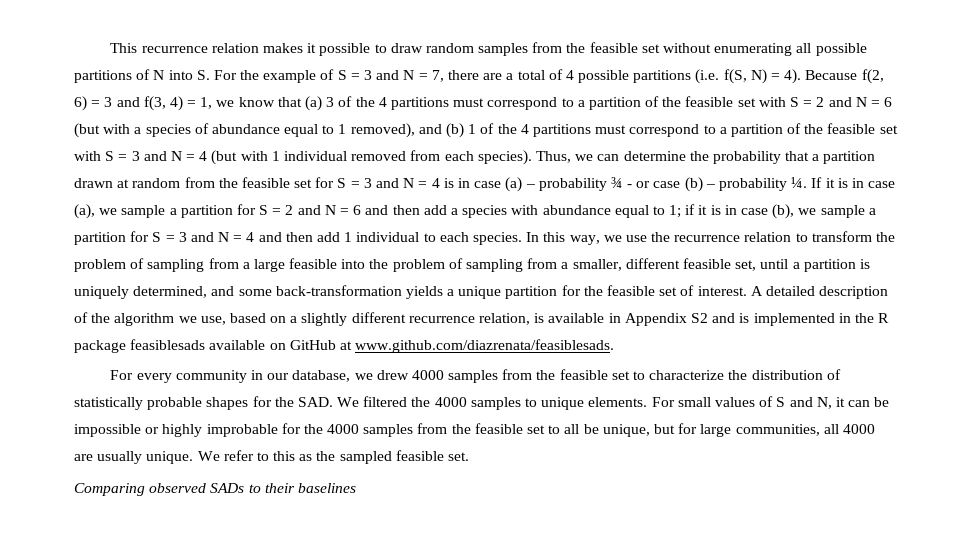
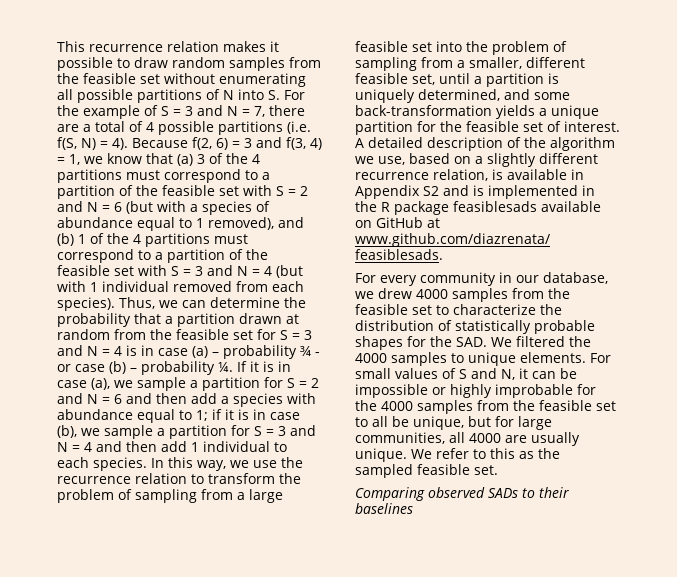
(338, 263) none -> [412,42,432,52] set

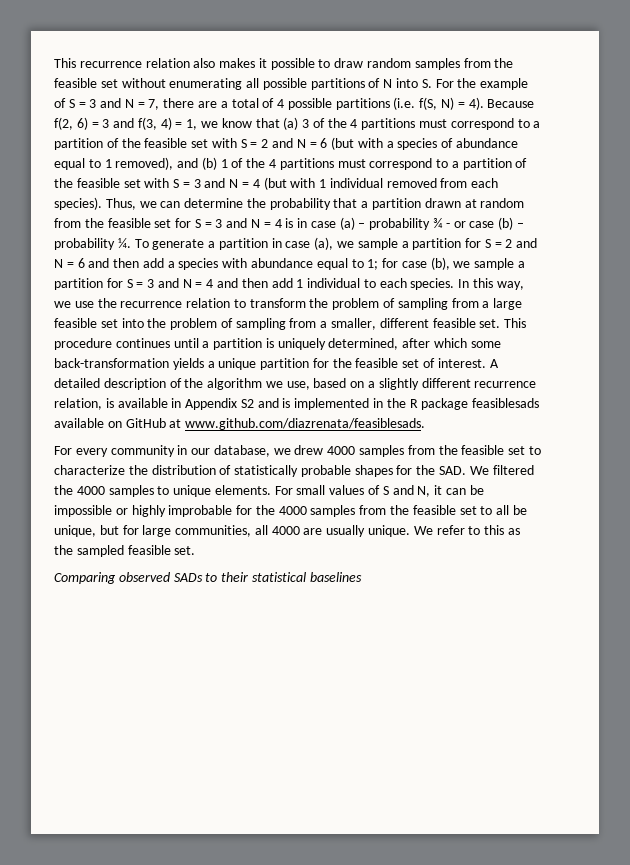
(219, 46) none -> [193,58,216,68] also
[237,361,274,372] If it is -> [134,238,268,250] To generate a partition
[212,409,266,420] if it is in -> [382,258,399,268] for
[412,74,435,85] set, -> [479,318,527,328] [54,338,170,350] set. This procedure continues
[504,89,530,100] and -> [402,338,468,348] after which
(569, 492) none -> [251,572,306,582] statistical

